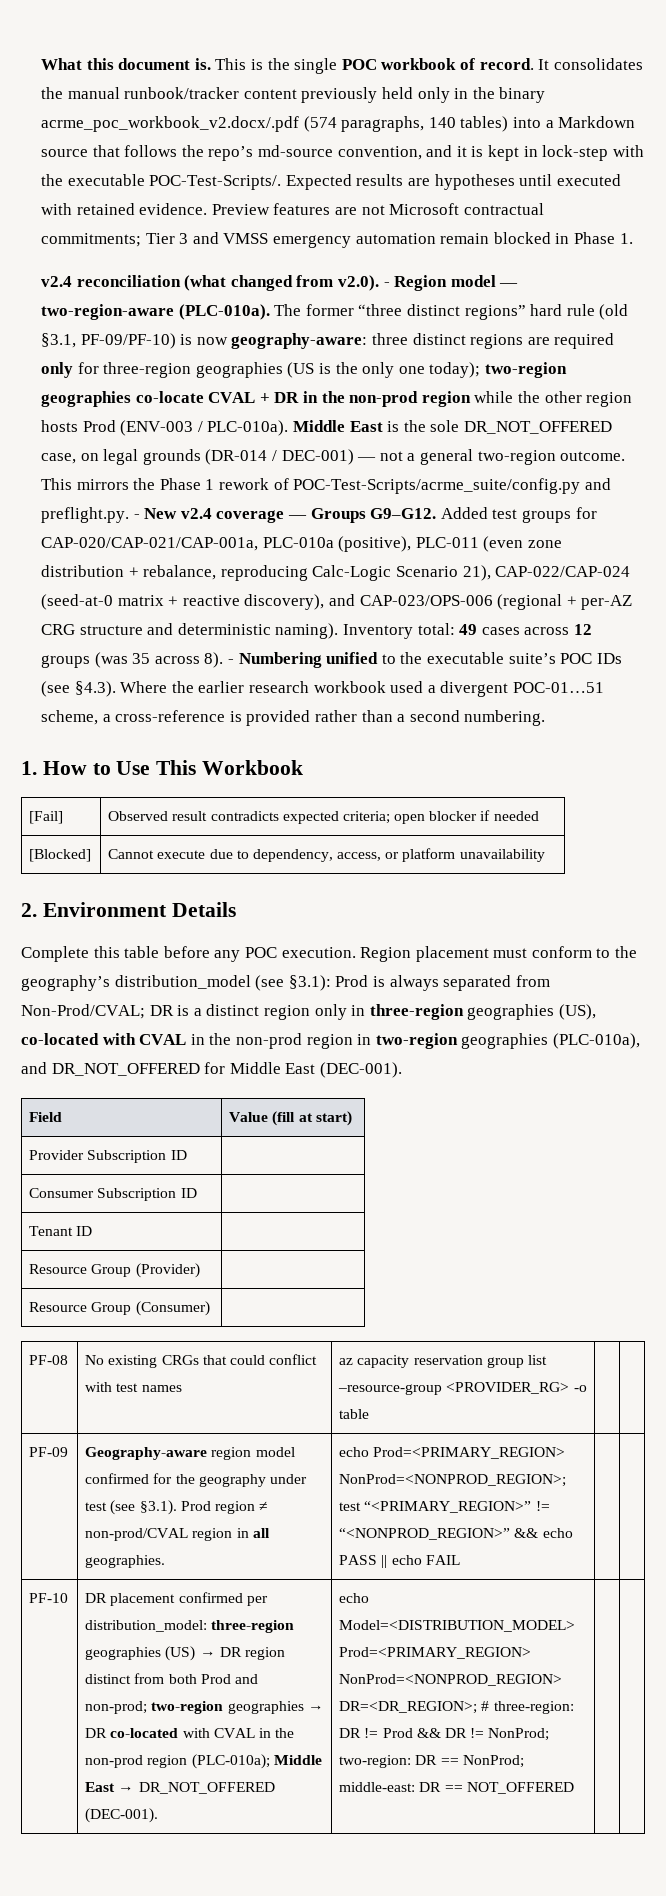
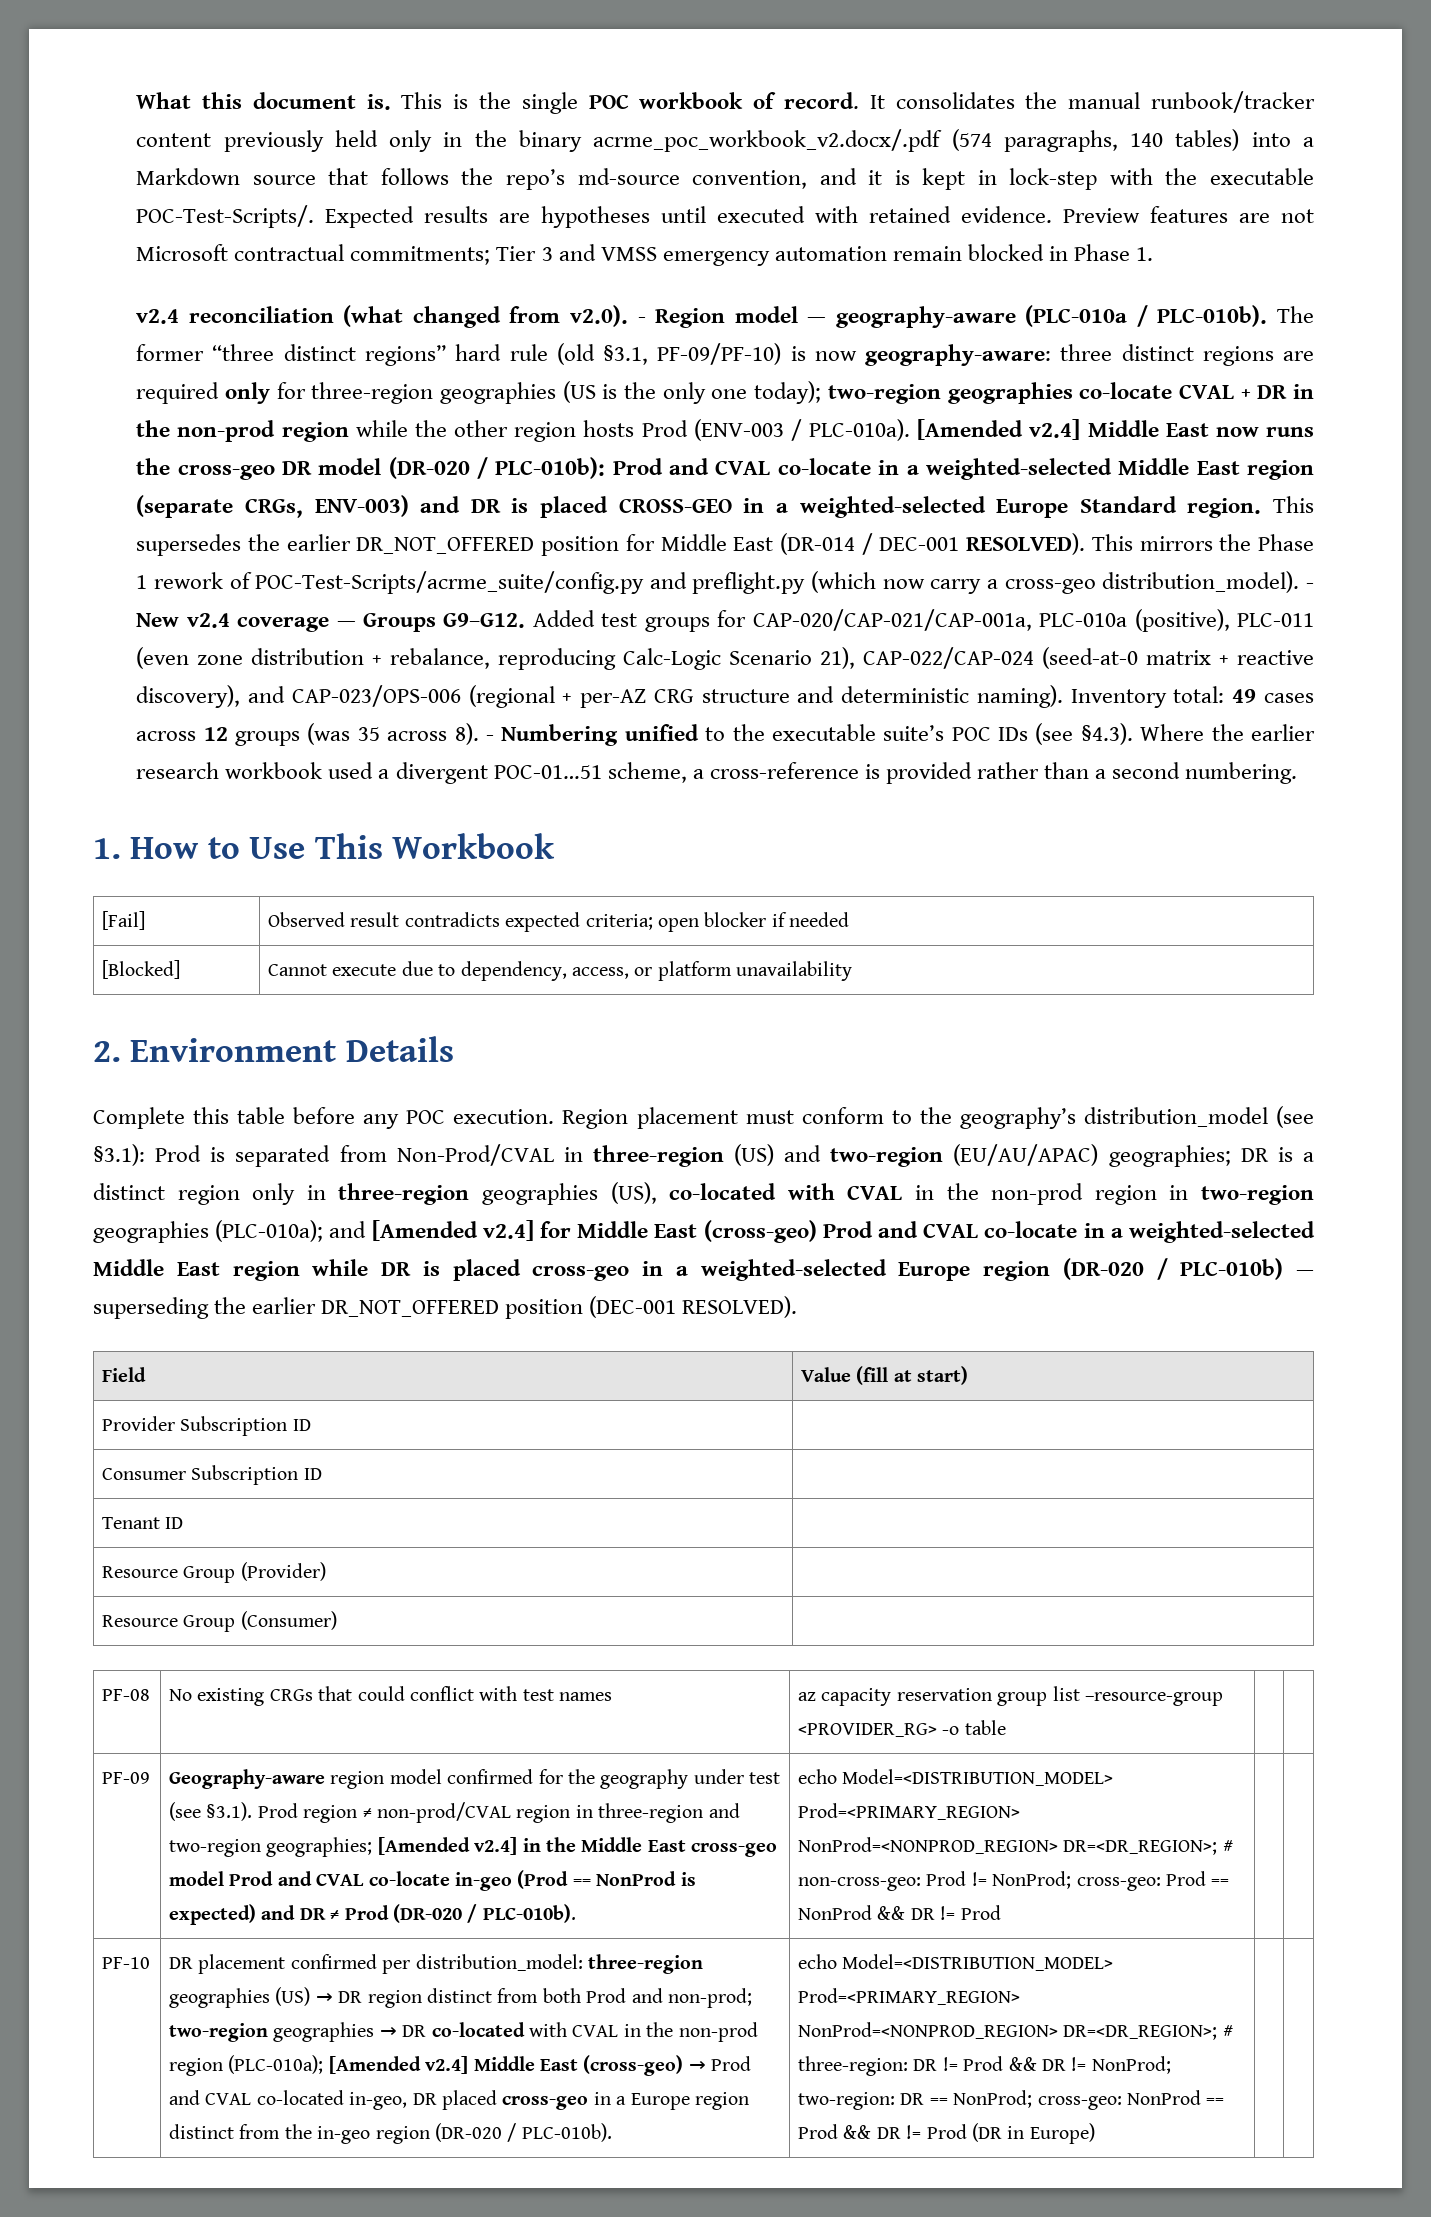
[41,304,270,320] two-region-aware (PLC-010a). -> [835,305,1268,328] geography-aware (PLC-010a / PLC-010b).
[292,420,612,434] [41,449,626,465] Middle East is the sole DR_NOT_OFFERED case, on legal grounds (DR-014 / DEC-001) — not a general two-region outcome. -> [917,419,1314,440] [136,457,1314,480] [136,495,1314,518] [136,533,1086,556] [Amended v2.4] Middle East now runs the cross-geo DR model (DR-020 / PLC-010b): Prod and CVAL co-locate in a weighted-selected Middle East region (separate CRGs, ENV-003) and DR is placed CROSS-GEO in a weighted-selected Europe Standard region. This supersedes the earlier DR_NOT_OFFERED position for Middle East (DR-014 / DEC-001 RESOLVED).
[41,507,130,523] preflight.py. -> [692,571,1300,594] preflight.py (which now carry a cross-geo distribution_model).
[389,975,439,991] always -> (226, 1154) none
[21,1004,145,1019] Non-Prod/CVAL; -> [396,1144,1231,1167] Non-Prod/CVAL in three-region (US) and two-region (EU/AU/APAC) geographies;
[552,1033,640,1049] [21,1062,402,1078] (PLC-010a), and DR_NOT_OFFERED for Middle East (DEC-001). -> [215,1220,1316,1243] [93,1258,1314,1281] [93,1296,798,1319] (PLC-010a); and [Amended v2.4] for Middle East (cross-geo) Prod and CVAL co-locate in a weighted-selected Middle East region while DR is placed cross-geo in a weighted-selected Europe region (DR-020 / PLC-010b) — superseding the earlier DR_NOT_OFFERED position (DEC-001 RESOLVED).
[252,1528,270,1538] [85,1555,166,1568] [339,1447,566,1459] [339,1474,567,1487] [339,1501,550,1513] [339,1528,573,1540] [339,1555,460,1568] all geographies. | echo Prod=<PRIMARY_REGION> NonProd=<NONPROD_REGION>; test “<PRIMARY_REGION>” != “<NONPROD_REGION>” && echo PASS || echo FAIL -> [598,1803,740,1823] [169,1837,778,1857] [169,1870,696,1891] [169,1904,576,1925] [798,1769,1114,1786] [798,1803,1021,1820] [798,1837,1233,1855] [798,1871,1230,1891] [798,1905,1001,1920] three-region and two-region geographies; [Amended v2.4] in the Middle East cross-geo model Prod and CVAL co-locate in-geo (Prod == NonProd is expected) and DR ≠ Prod (DR-020 / PLC-010b). | echo Model=<DISTRIBUTION_MODEL> Prod=<PRIMARY_REGION> NonProd=<NONPROD_REGION> DR=<DR_REGION>; # non-cross-geo: Prod != NonProd; cross-geo: Prod == NonProd && DR != Prod
[273,1755,322,1765] [85,1782,275,1794] [85,1808,159,1823] Middle East → DR_NOT_OFFERED (DEC-001). -> [328,2055,752,2076] [169,2090,750,2110] [169,2123,612,2144] [Amended v2.4] Middle East (cross-geo) → Prod and CVAL co-located in-geo, DR placed cross-geo in a Europe region distinct from the in-geo region (DR-020 / PLC-010b).
[339,1782,574,1794] middle-east: DR == NOT_OFFERED -> [1037,2090,1225,2110] [798,2123,1095,2144] cross-geo: NonProd == Prod && DR != Prod (DR in Europe)

